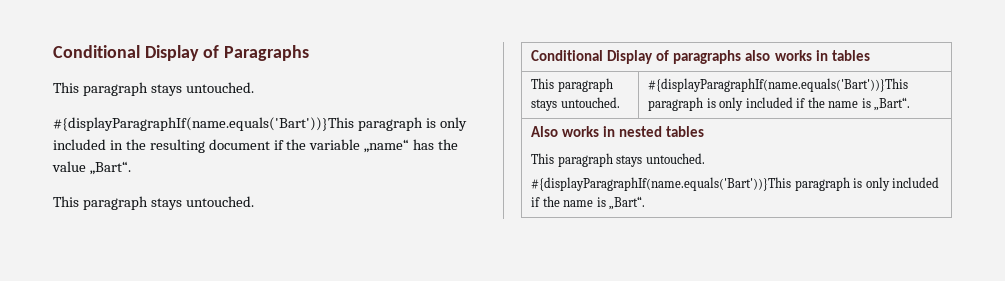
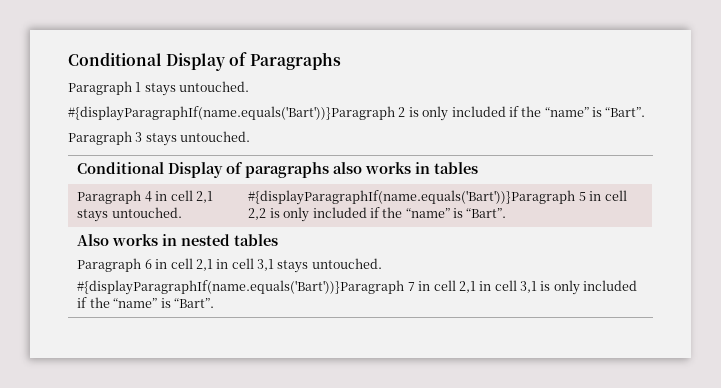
[53,82,254,96] [53,117,467,131] [53,139,459,153] [52,161,131,175] [53,196,148,210] This paragraph stays untouched. // #{displayParagraphIf(name.equals('Bart'))}This paragraph is only included in the resulting document if the variable „name“ has the value „Bart“. // This paragraph -> [68,81,250,96] [68,106,646,121] [68,131,143,145] Paragraph 1 stays untouched. // #{displayParagraphIf(name.equals('Bart'))}Paragraph 2 is only included if the “name” is “Bart”. // Paragraph 3
[531,78,613,92] [531,97,620,111] [648,78,909,92] [648,97,911,111] This paragraph stays untouched. | #{displayParagraphIf(name.equals('Bart'))}This paragraph is only included if the name is „Bart“. -> [77,190,213,204] [77,207,182,222] [248,190,627,205] [248,207,507,222] Paragraph 4 in cell 2,1 stays untouched. | #{displayParagraphIf(name.equals('Bart'))}Paragraph 5 in cell 2,2 is only included if the “name” is “Bart”.
[531,153,705,167] [531,177,940,191] [531,196,646,210] This paragraph stays untouched. // #{displayParagraphIf(name.equals('Bart'))}This paragraph is only included if the name is „Bart“. -> [77,258,382,273] [77,280,638,295] [77,297,214,308] Paragraph 6 in cell 2,1 in cell 3,1 stays untouched. // #{displayParagraphIf(name.equals('Bart'))}Paragraph 7 in cell 2,1 in cell 3,1 is only included if the “name” is “Bart”.

